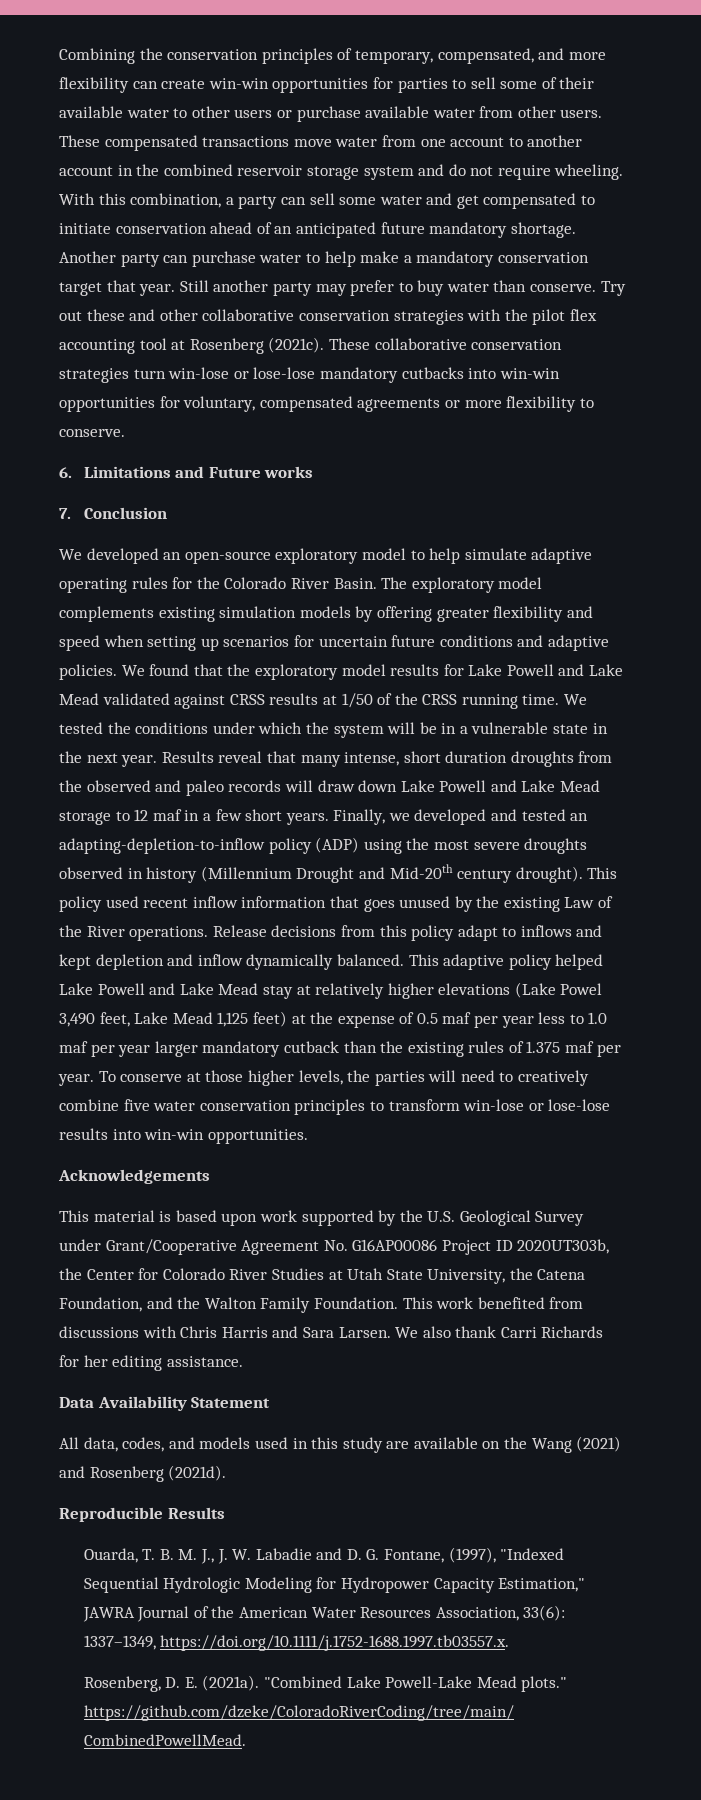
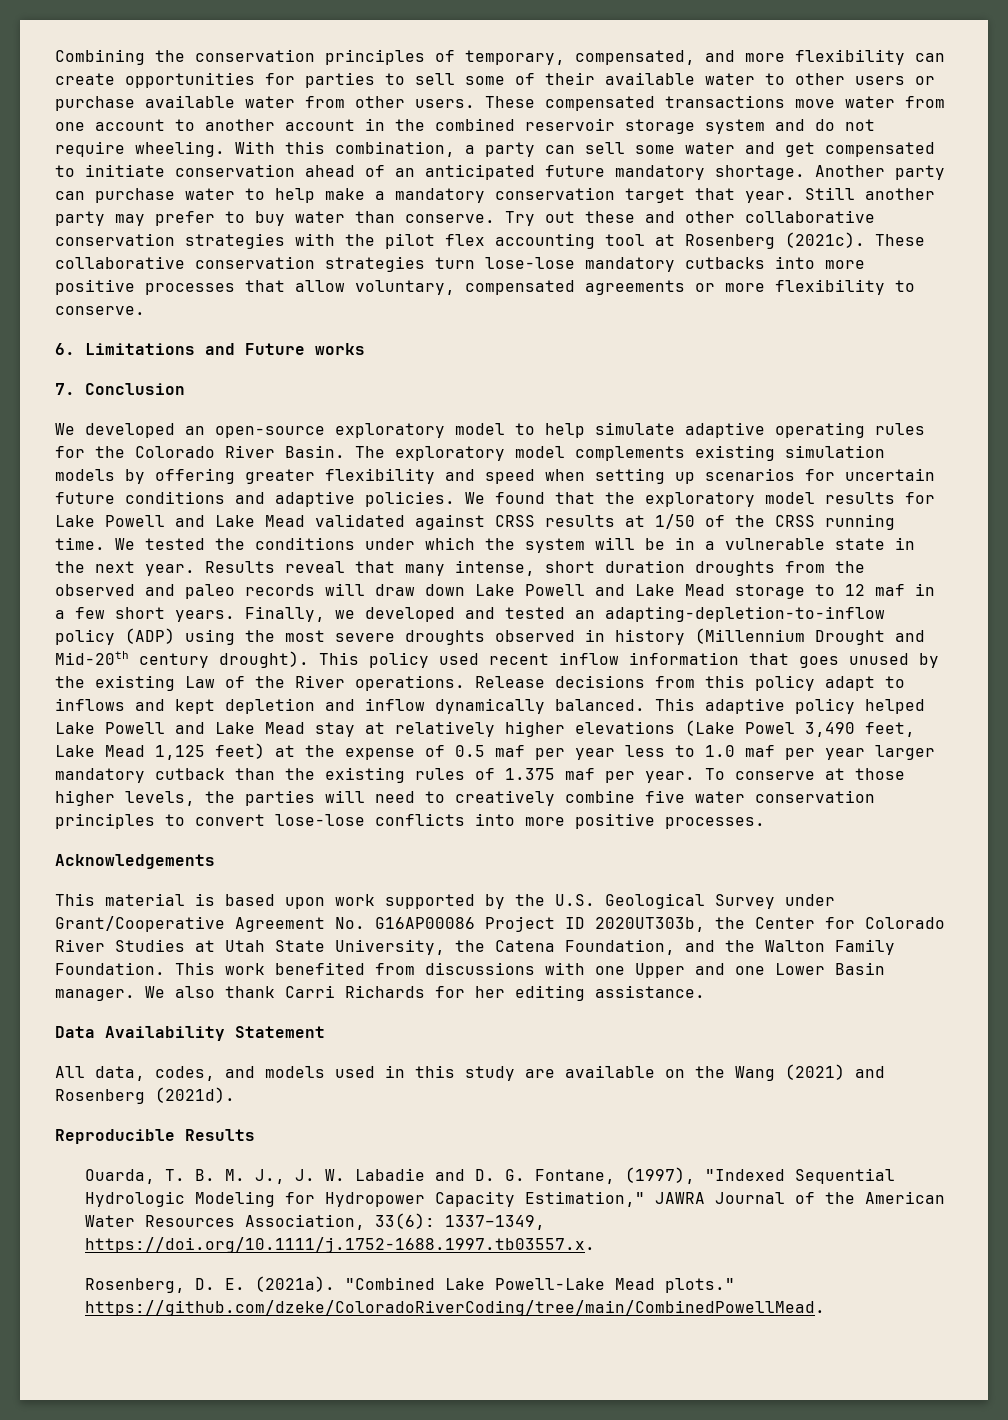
[208,78,269,89] win-win -> (115, 79) none
[168,367,249,379] win-lose or -> (475, 263) none
[499,368,560,379] [59,396,180,412] win-win opportunities for -> [825,260,865,269] [55,279,345,295] more positive processes that allow
[388,1099,611,1111] [59,1128,308,1144] transform win-lose or lose-lose results into win-win opportunities. -> [195,813,765,829] convert lose-lose conflicts into more positive processes.
[180,1326,391,1338] Chris Harris and Sara Larsen. -> [595,962,885,978] [55,989,135,1001] one Upper and one Lower Basin manager.

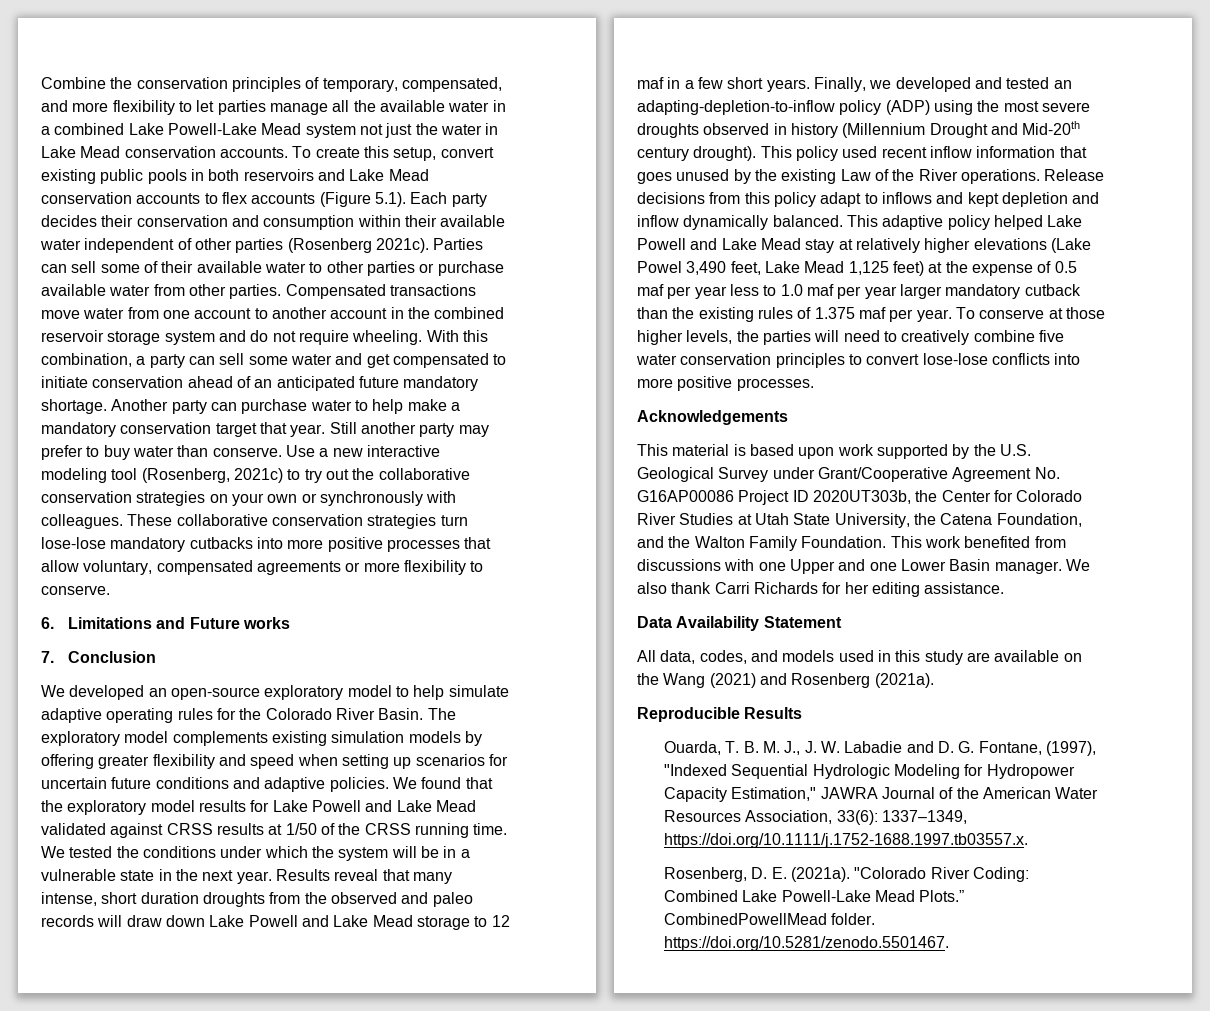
[55,49,145,65] Combining -> [41,77,106,89] Combine
[915,53,945,62] [55,72,405,88] can create opportunities for parties to -> [178,100,506,115] [41,123,499,138] [41,146,494,161] [41,169,429,184] [41,192,487,207] [41,215,506,230] [40,238,484,253] [41,264,67,273] to let parties manage all the available water in a combined Lake Powell-Lake Mead system not just the water in Lake Mead conservation accounts. To create this setup, convert existing public pools in both reservoirs and Lake Mead conservation accounts to flex accounts (Figure 5.1). Each party decides their conservation and consumption within their available water independent of other parties (Rosenberg 2021c). Parties can
[855,76,905,85] users -> [366,261,415,276] parties
[415,96,655,111] users. These compensated -> [229,284,386,299] parties. Compensated
[505,210,875,226] [55,232,865,249] Try out these and other collaborative conservation strategies with the pilot flex accounting tool at Rosenberg (2021c). -> [285,445,440,457] [41,468,470,483] [41,491,457,506] [41,514,123,529] Use a new interactive modeling tool (Rosenberg, 2021c) to try out the collaborative conservation strategies on your own or synchronously with colleagues.
[155,1087,235,1103] (2021d). -> [874,673,934,688] (2021a).
[344,1277,735,1293] [84,1300,825,1316] "Combined Lake Powell-Lake Mead plots." https://github.com/dzeke/ColoradoRiverCoding/tree/main/CombinedPowellMead. -> [854,867,1030,882] [664,890,965,902] [664,913,876,925] [664,936,950,951] "Colorado River Coding: Combined Lake Powell-Lake Mead Plots.” CombinedPowellMead folder. https://doi.org/10.5281/zenodo.5501467.

